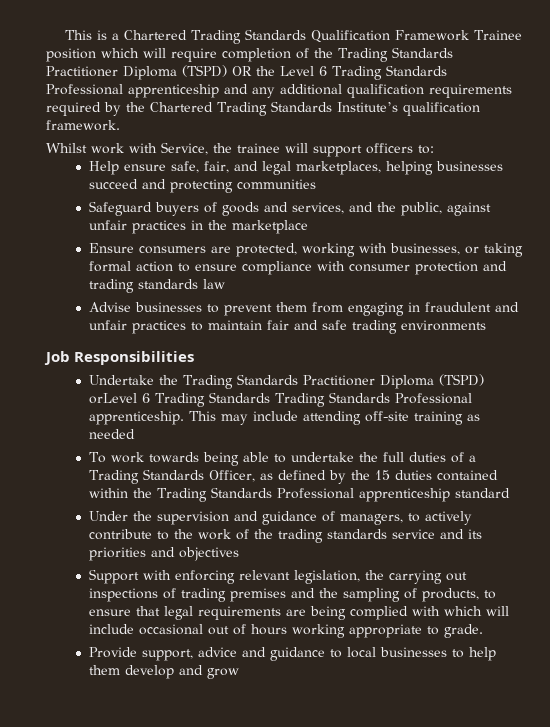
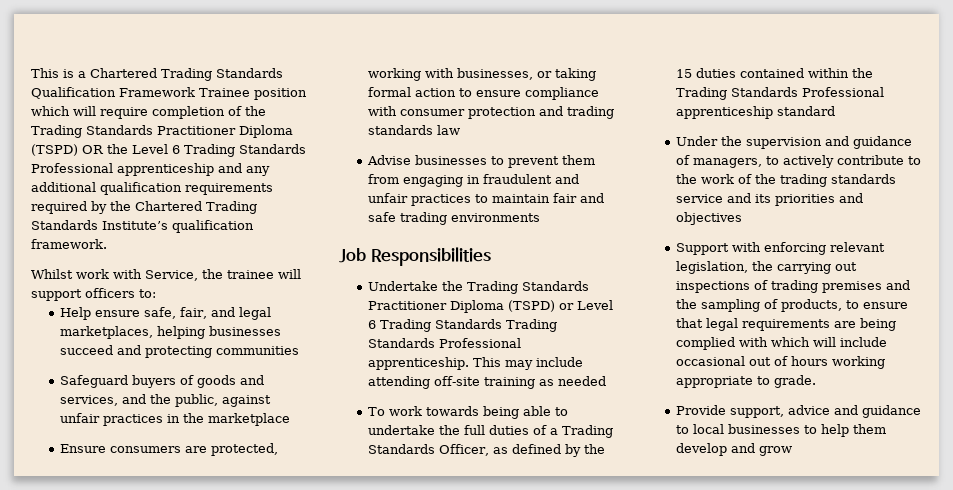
[88,393,137,404] orLevel -> [558,300,613,310] or Level

